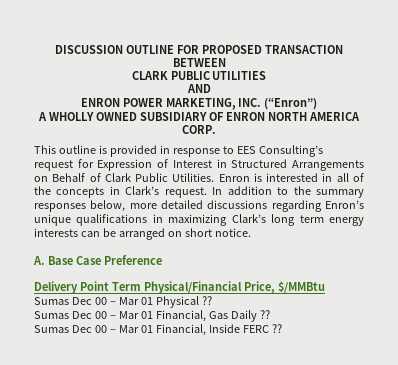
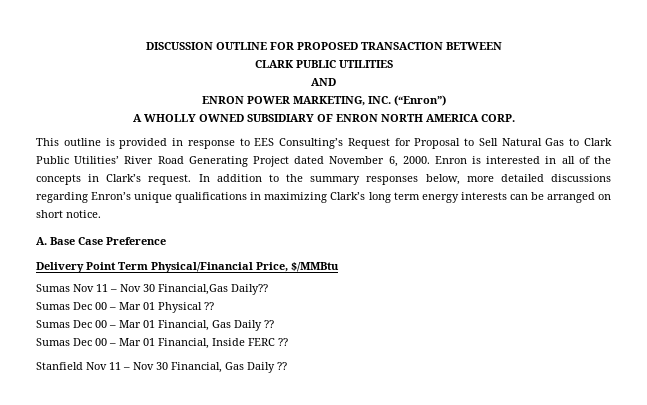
[34,159,364,171] [34,173,215,182] request for Expression of Interest in Structured Arrangements on Behalf of Clark Public Utilities. -> [347,138,612,149] [36,156,430,167] Request for Proposal to Sell Natural Gas to Clark Public Utilities’ River Road Generating Project dated November 6, 2000.
(325, 287) none -> [36,284,268,295] // Sumas Nov 11 – Nov 30 Financial,Gas Daily??
(282, 328) none -> [36,362,287,373] // Stanfield Nov 11 – Nov 30 Financial, Gas Daily ??

